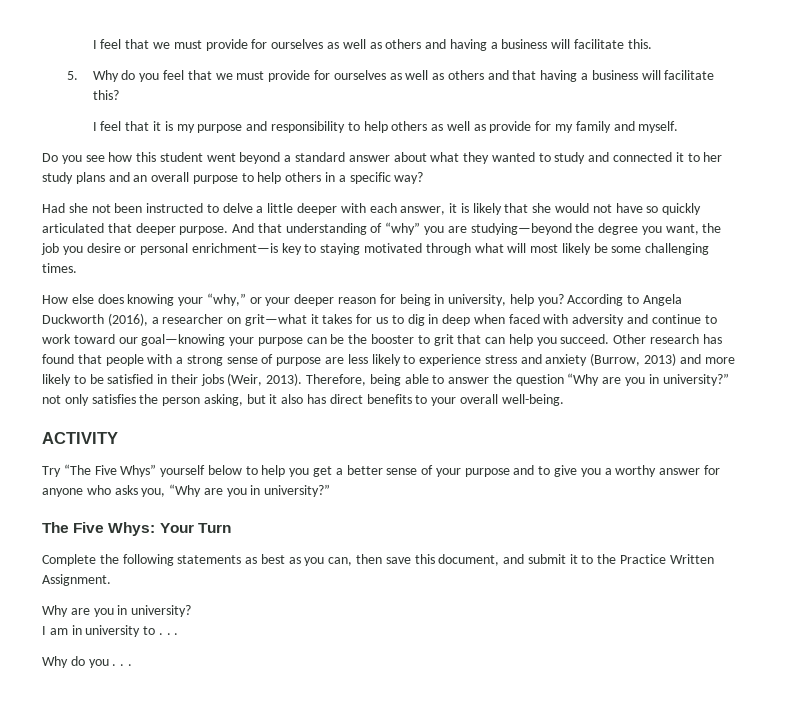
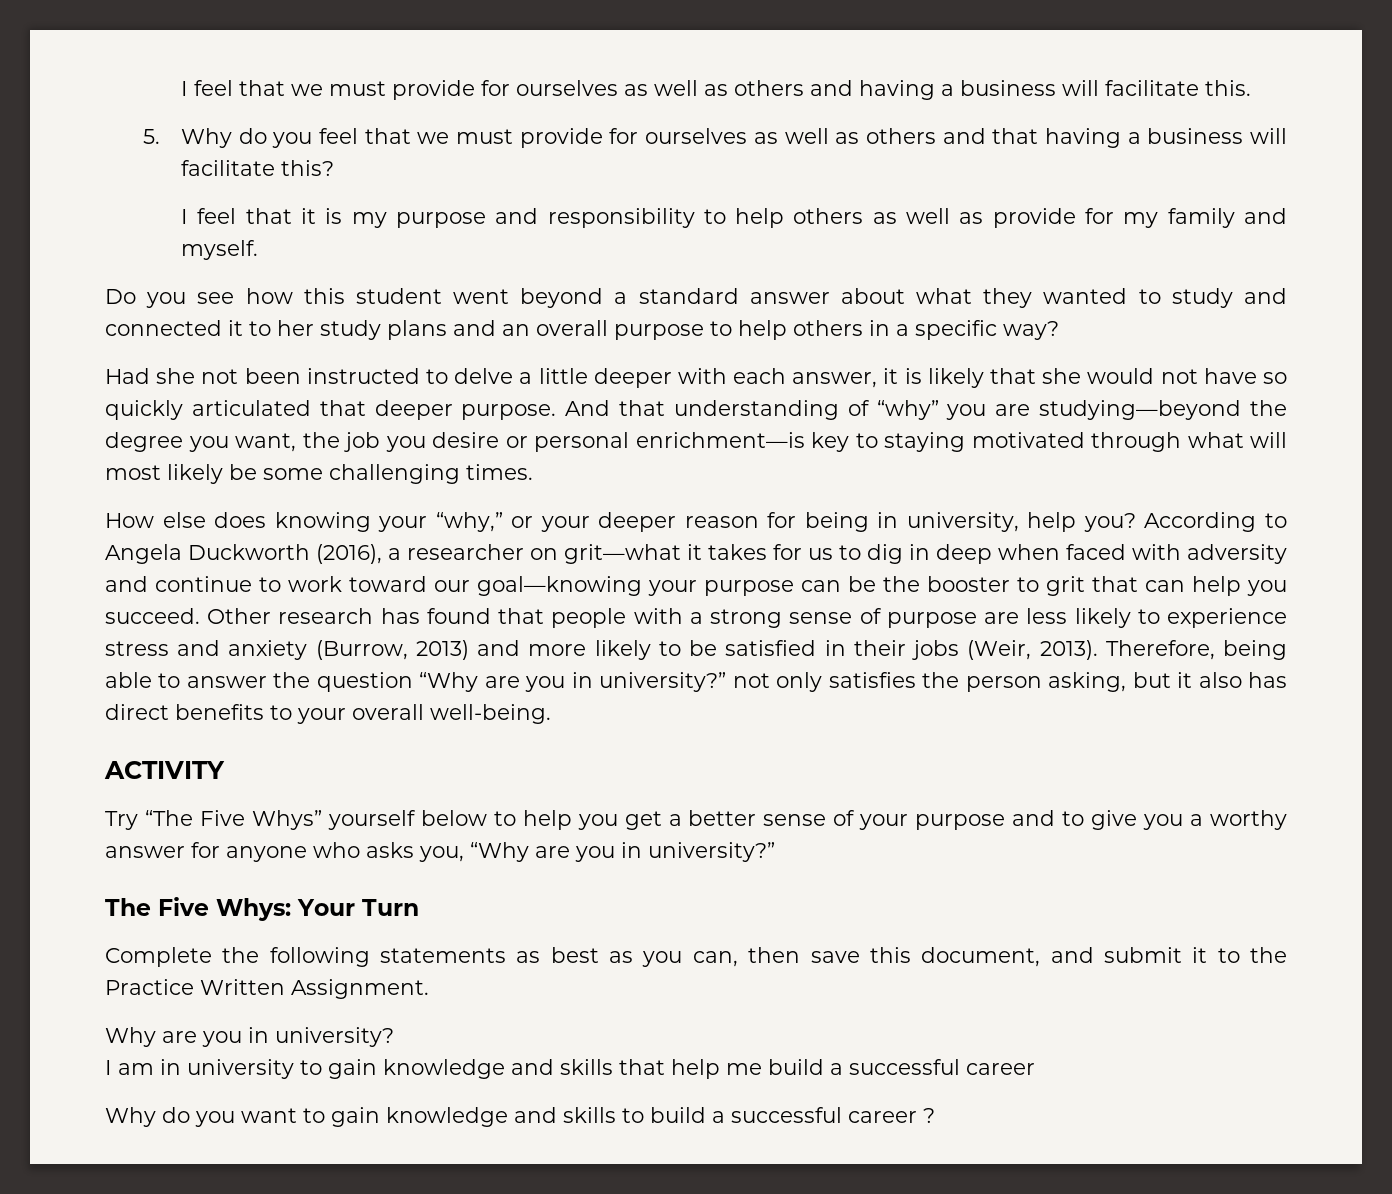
[158,633,179,635] [42,656,132,668] . . . // Why do you . . . -> [328,1059,1035,1079] [105,1107,935,1127] gain knowledge and skills that help me build a successful career // Why do you want to gain knowledge and skills to build a successful career ?

